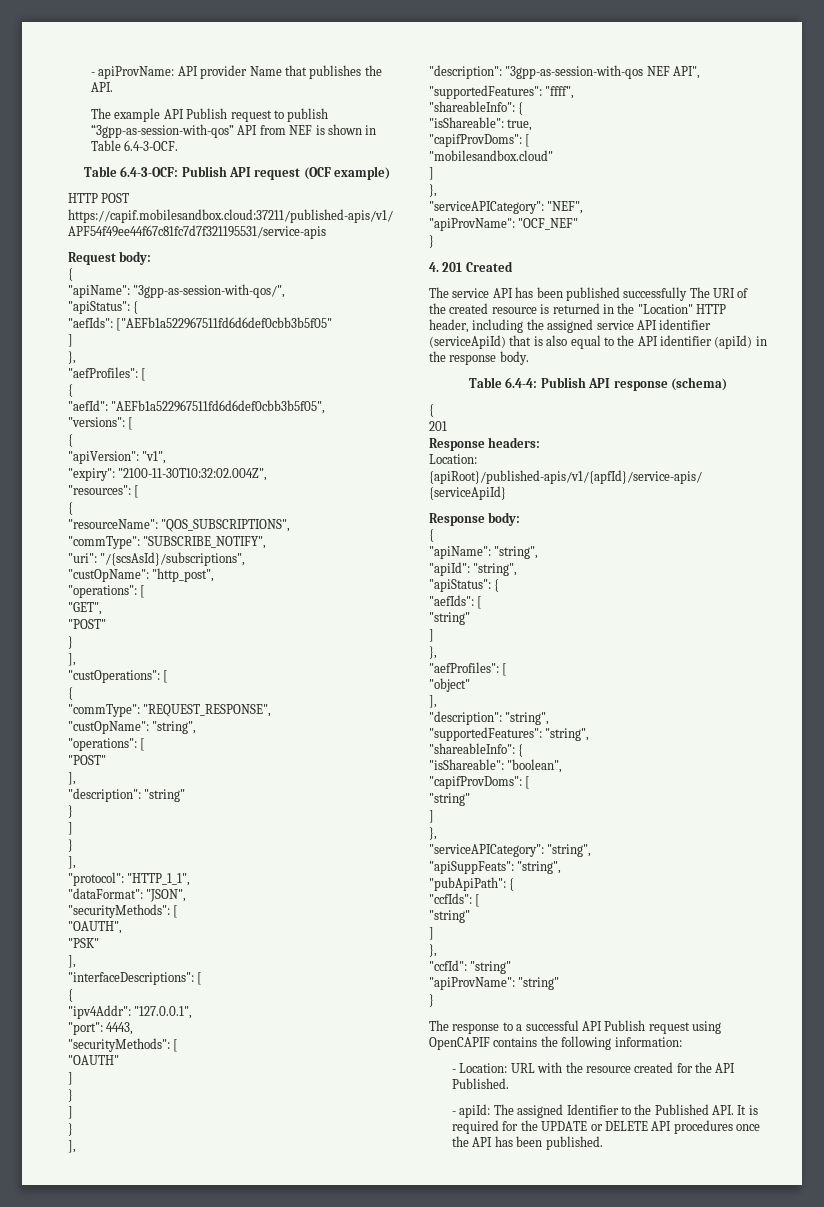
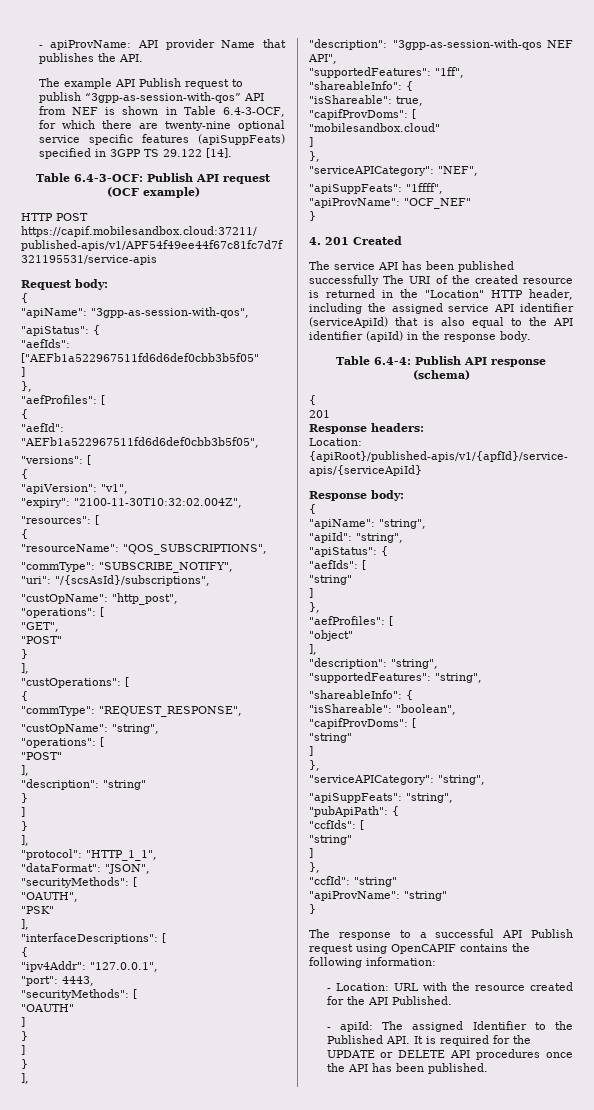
[124,140,179,151] 6.4-3-OCF. -> [223,107,286,117] [38,120,285,131] [38,134,285,145] [38,148,232,159] 6.4-3-OCF, for which there are twenty-nine optional service specific features (apiSuppFeats) specified in 3GPP TS 29.122 [14].
[133,284,286,298] "3gpp-as-session-with-qos/", -> [91,307,249,318] "3gpp-as-session-with-qos",
[545,86,575,99] "ffff", -> [435,67,464,78] "1ff",
(584, 207) none -> [309,183,443,194] // "apiSuppFeats": "1ffff",

